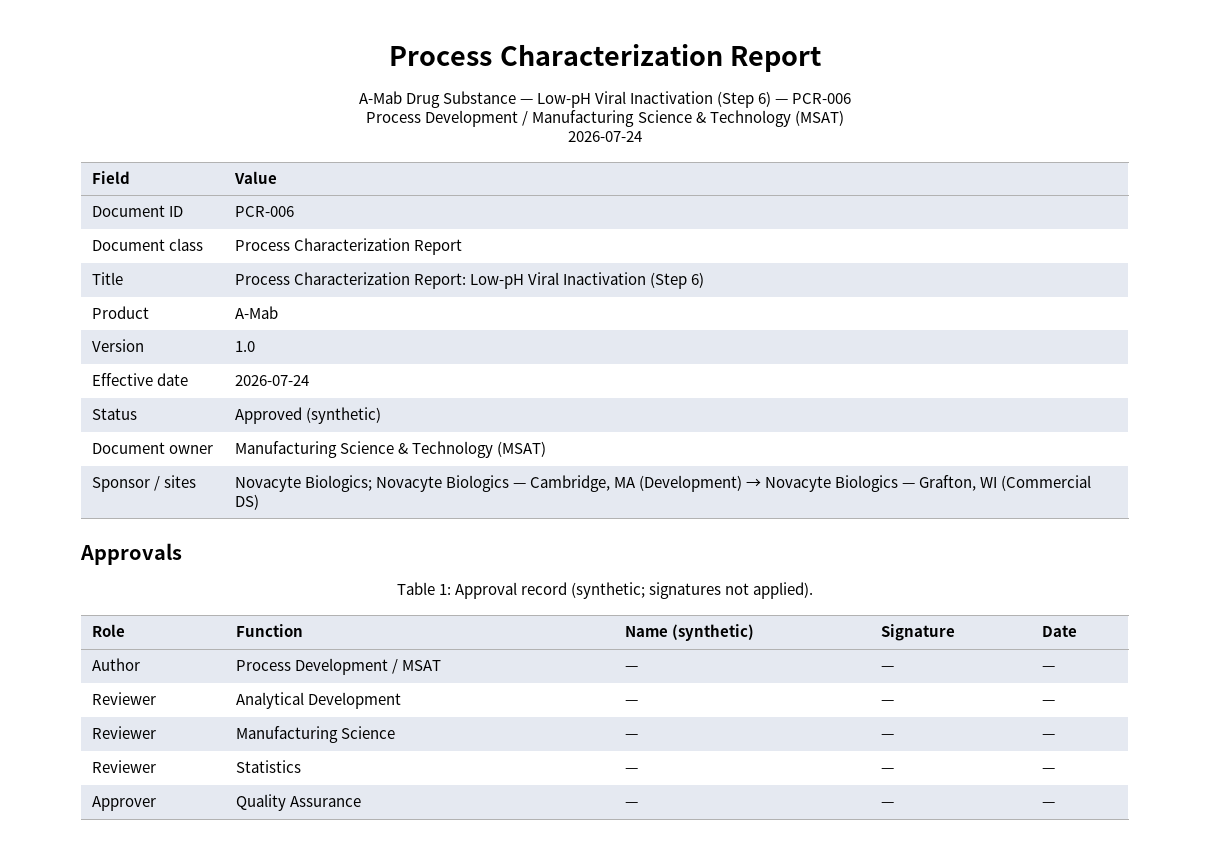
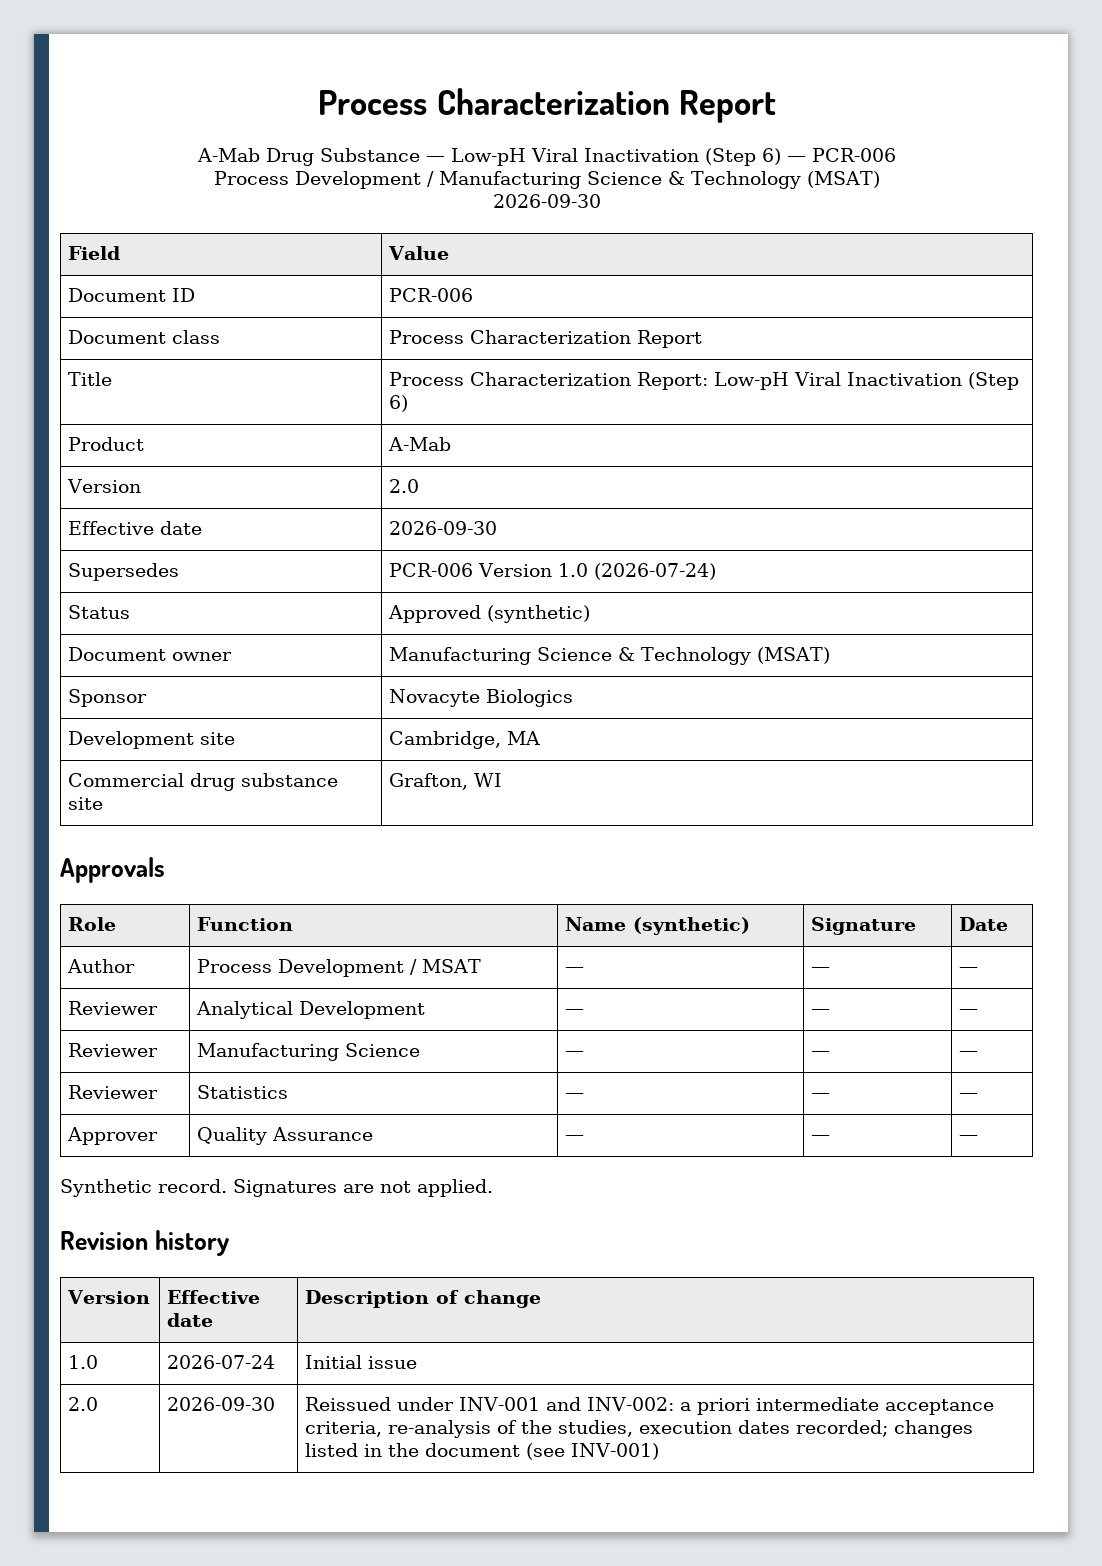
[568,131,642,142] 2026-07-24 -> [493,194,601,208] 2026-09-30
[234,341,255,352] [91,373,188,386] [234,375,309,386] 1.0 // Effective date | 2026-07-24 -> [389,479,420,493] [68,521,203,535] [389,521,498,535] [68,563,180,581] [389,563,717,580] 2.0 // Effective date | 2026-09-30 // Supersedes | PCR-006 Version 1.0 (2026-07-24)
[153,475,196,491] [234,475,526,492] / sites | Novacyte Biologics; Novacyte Biologics — -> [389,689,574,707] [68,731,236,749] | Novacyte Biologics // Development site |
[638,475,916,492] (Development) → Novacyte Biologics — -> [68,773,339,791] [68,797,104,810] // Commercial drug substance site |
[1001,475,1092,491] [234,494,259,510] (Commercial DS) -> (503, 780) none
[396,582,814,599] // Table 1: Approval record (synthetic; signatures not applied). -> (165, 870) none
(1055, 804) none -> [60,1179,493,1197] [60,1230,229,1256] [67,1290,151,1304] [167,1290,261,1304] [167,1313,214,1327] [305,1290,542,1308] [68,1355,99,1369] [167,1355,276,1369] [305,1355,418,1369] [68,1397,99,1411] [167,1397,276,1411] [305,1397,995,1415] [305,1420,974,1438] [305,1443,660,1460] // Synthetic record. Signatures are not applied. // Revision history // Version | Effective date | Description of change // 1.0 | 2026-07-24 | Initial issue // 2.0 | 2026-09-30 | Reissued under INV-001 and INV-002: a priori intermediate acceptance criteria, re-analysis of the studies, execution dates recorded; changes listed in the document (see INV-001)

